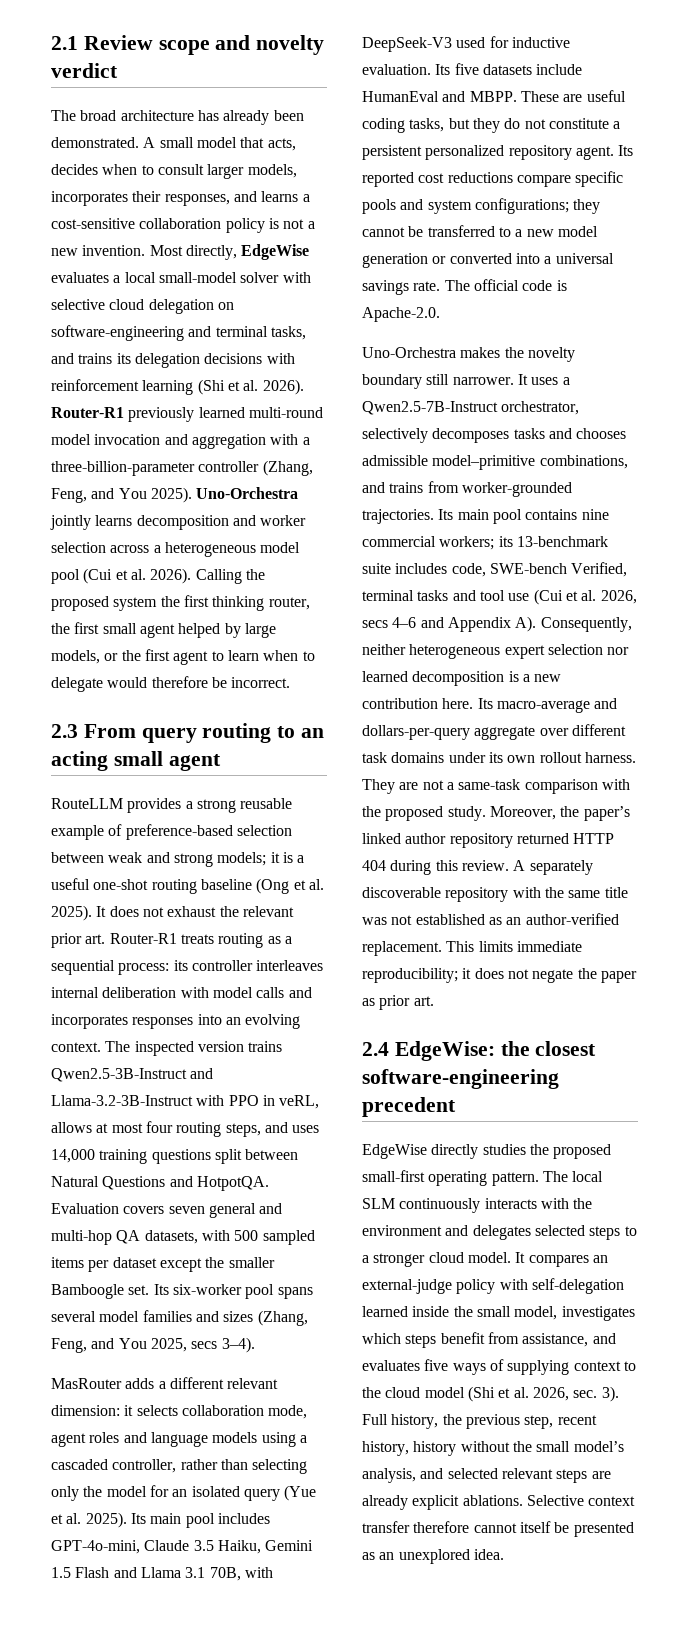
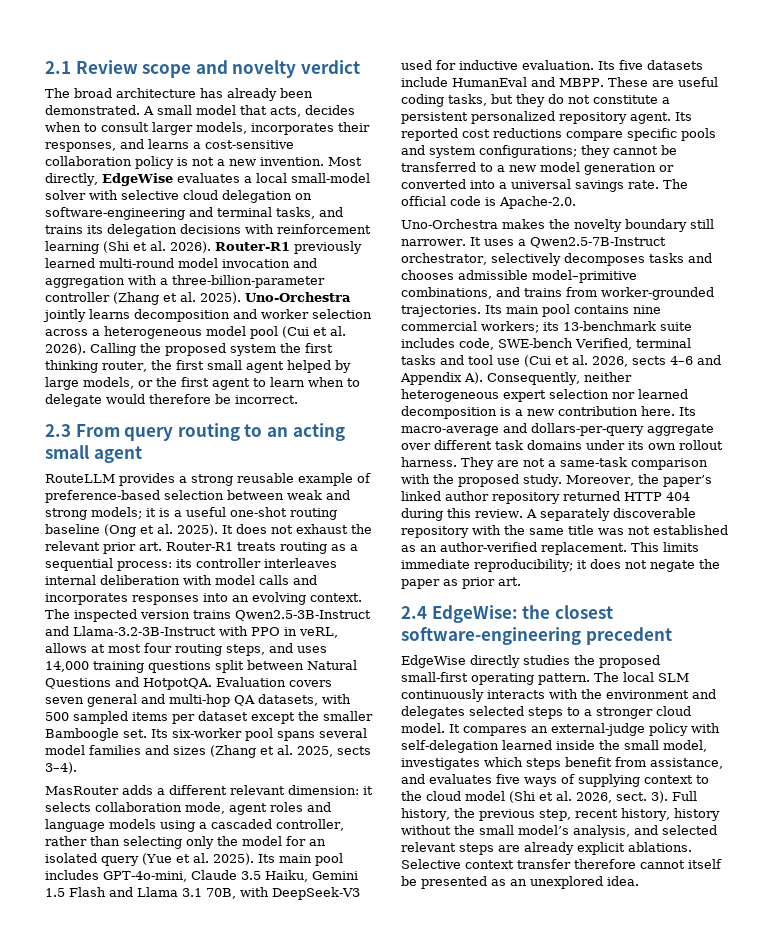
[262,460,313,476] [51,488,147,503] (Zhang, Feng, and You -> [113,292,196,305] (Zhang et al.
[257,1310,308,1326] [51,1338,218,1353] (Zhang, Feng, and You 2025, secs -> [210,745,371,758] (Zhang et al. 2025, sects
[362,620,388,628] secs -> [632,356,666,365] sects
[573,1390,598,1398] sec. -> [616,792,647,801] sect.

